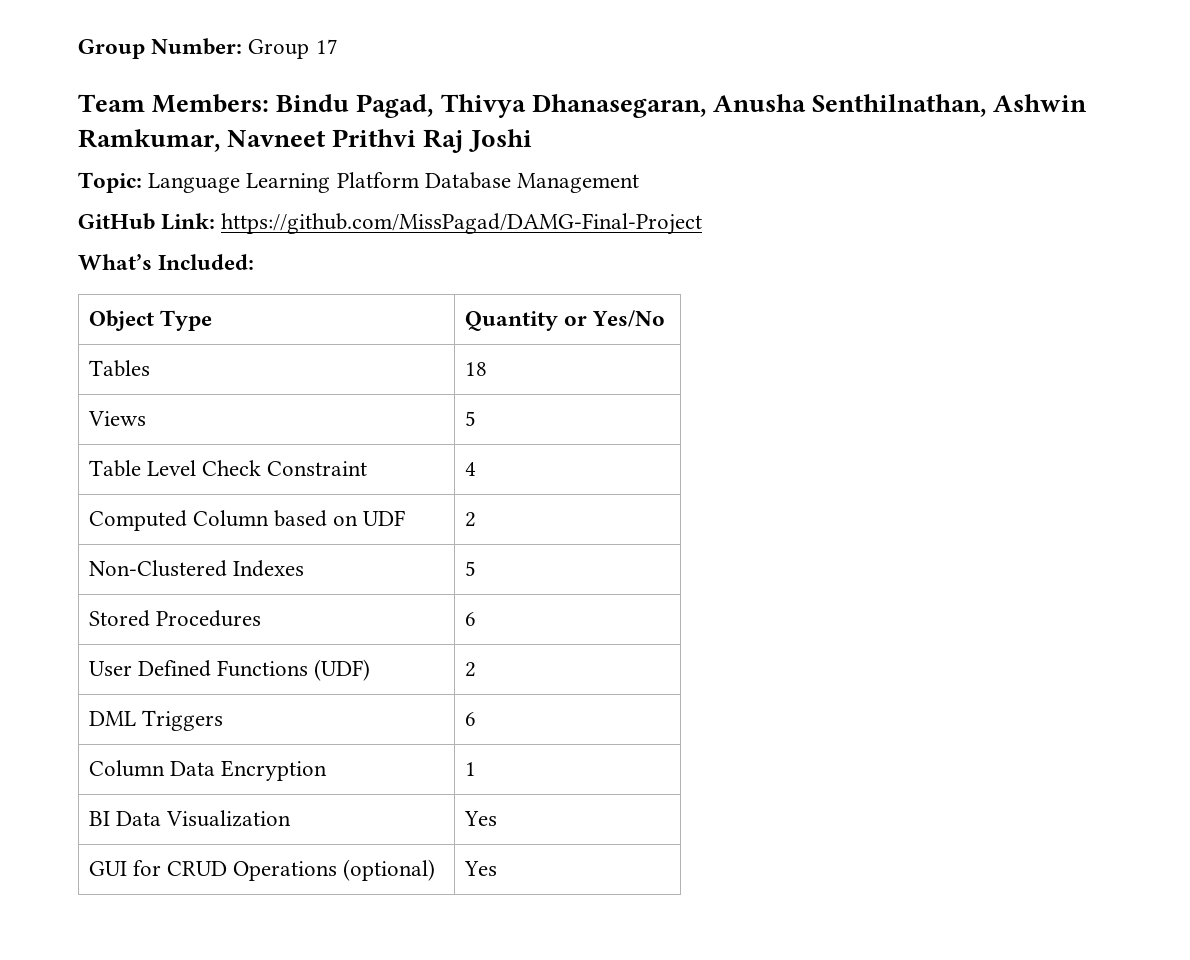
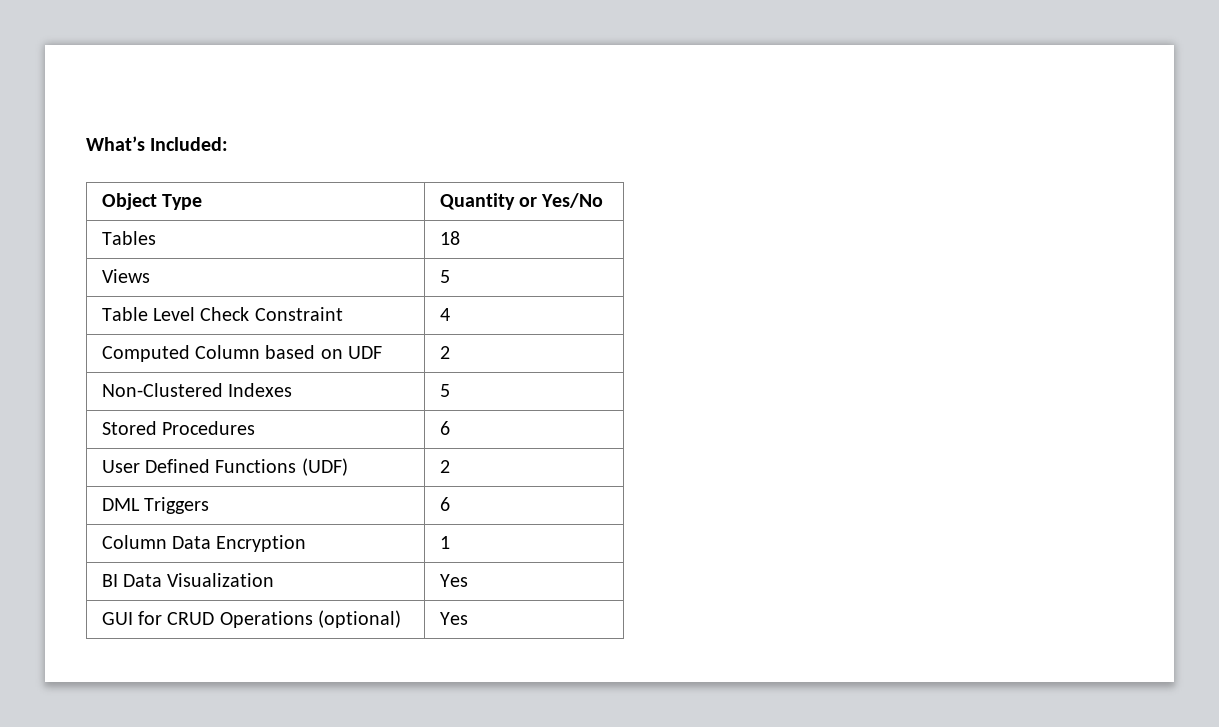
[78,38,338,59] [78,94,1088,118] [78,129,532,153] [78,172,640,193] [78,213,703,235] Group Number: Group 17 // Team Members: Bindu Pagad, Thivya Dhanasegaran, Anusha Senthilnathan, Ashwin Ramkumar, Navneet Prithvi Raj Joshi // Topic: Language Learning Platform Database Management // GitHub Link: https://github.com/MissPagad/DAMG-Final-Project // -> (86, 143) none

